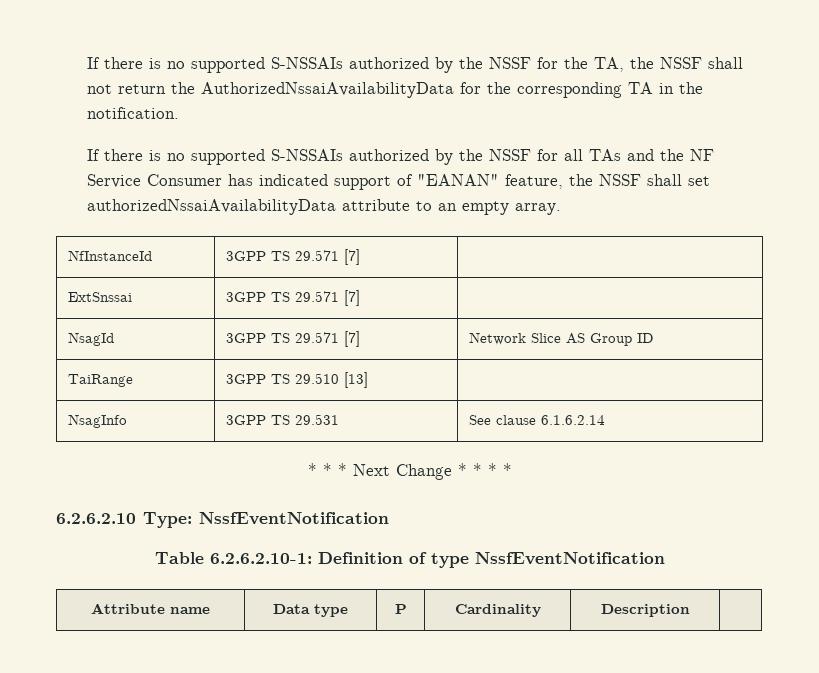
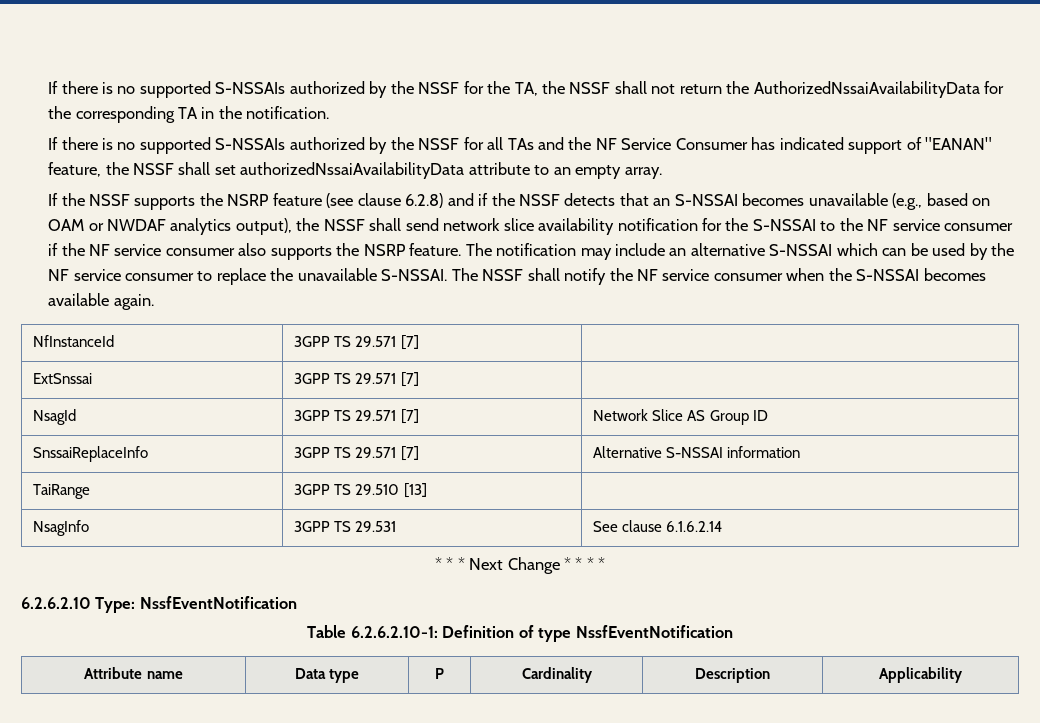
(562, 209) none -> [48,193,991,210] [48,218,1014,235] [48,243,1015,260] [48,268,986,285] [48,293,154,310] // If the NSSF supports the NSRP feature (see clause 6.2.8) and if the NSSF detects that an S-NSSAI becomes unavailable (e.g., based on OAM or NWDAF analytics output), the NSSF shall send network slice availability notification for the S-NSSAI to the NF service consumer if the NF service consumer also supports the NSRP feature. The notification may include an alternative S-NSSAI which can be used by the NF service consumer to replace the unavailable S-NSSAI. The NSSF shall notify the NF service consumer when the S-NSSAI becomes available again.
(654, 338) none -> [33,446,149,462] [294,446,419,461] [593,446,801,458] // SnssaiReplaceInfo | 3GPP TS 29.571 [7] | Alternative S-NSSAI information
(690, 610) none -> [879,667,963,683] Applicability

